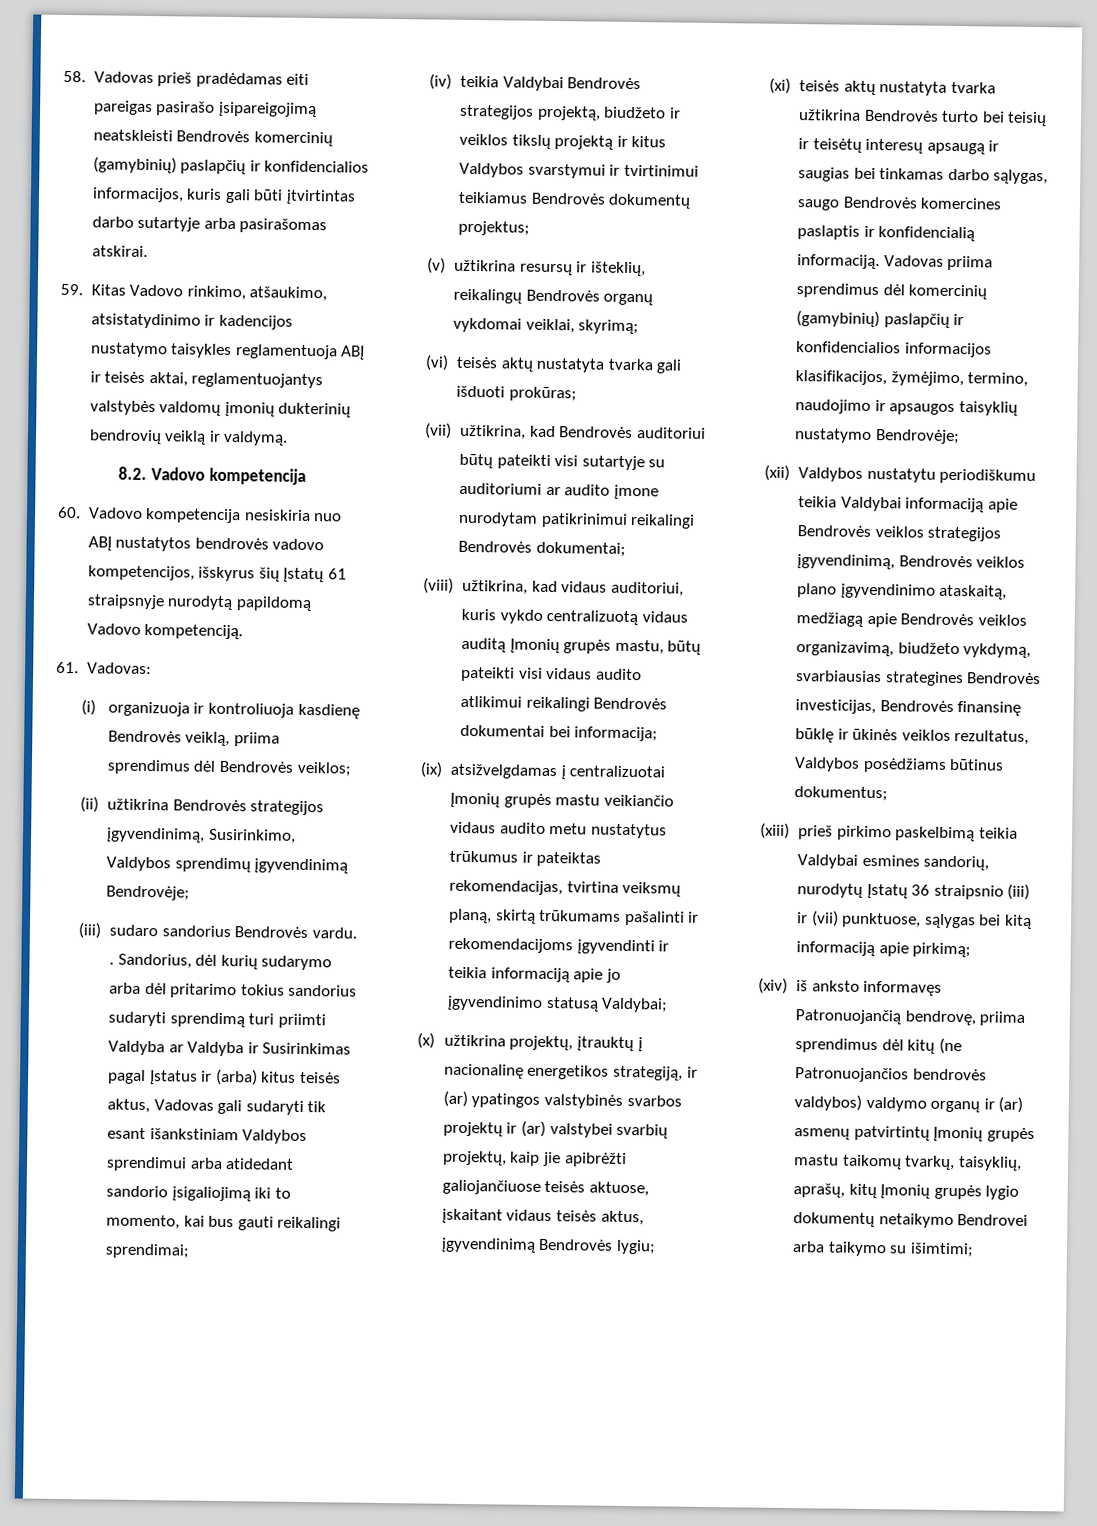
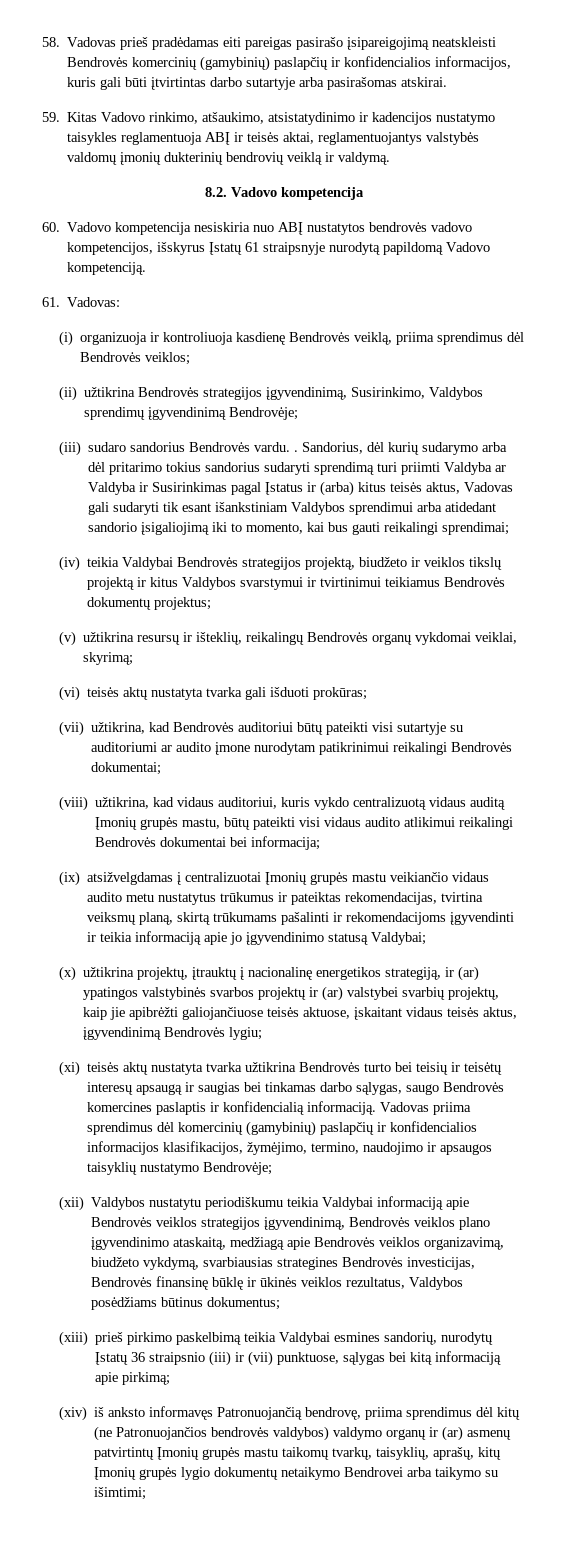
[258,567,280,582] šių -> (206, 248) none

